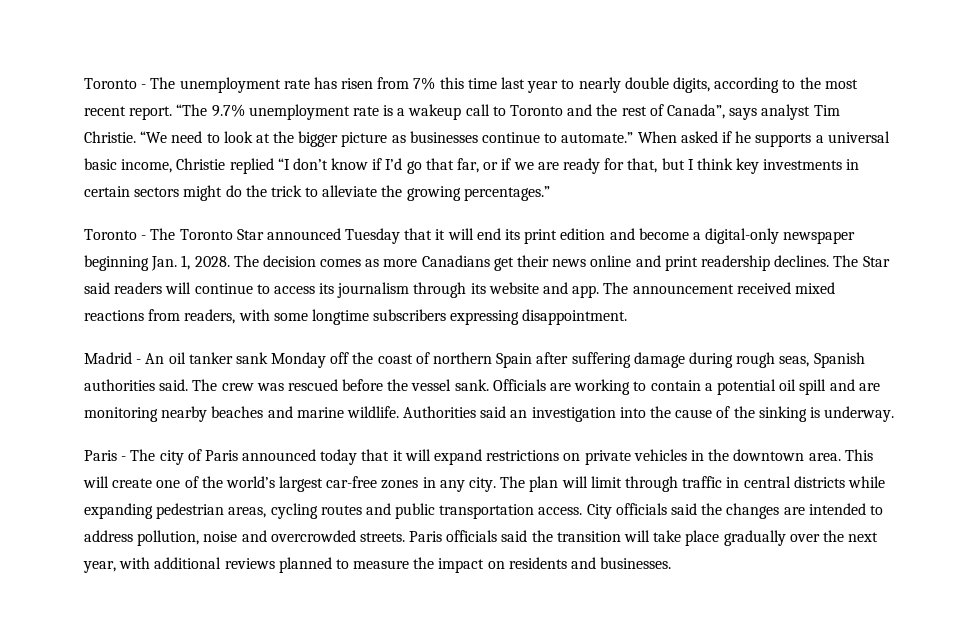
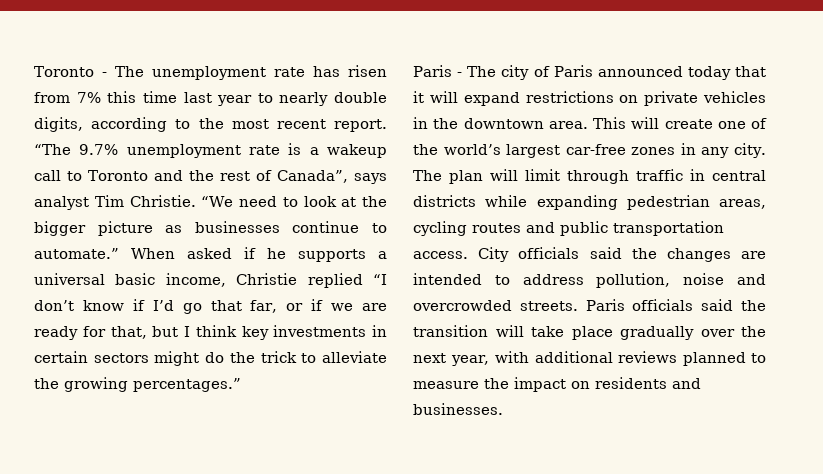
[84,228,856,244] [84,255,890,271] [84,282,835,298] [84,309,628,325] [84,352,865,368] [84,379,880,395] [84,406,895,422] // Toronto - The Toronto Star announced Tuesday that it will end its print edition and become a digital-only newspaper beginning Jan. 1, 2028. The decision comes as more Canadians get their news online and print readership declines. The Star said readers will continue to access its journalism through its website and app. The announcement received mixed reactions from readers, with some longtime subscribers expressing disappointment. // Madrid - An oil tanker sank Monday off the coast of northern Spain after suffering damage during rough seas, Spanish authorities said. The crew was rescued before the vessel sank. Officials are working to contain a potential oil spill and are monitoring nearby beaches and marine wildlife. Authorities said an investigation into the cause of the sinking is underway. -> (241, 385) none

